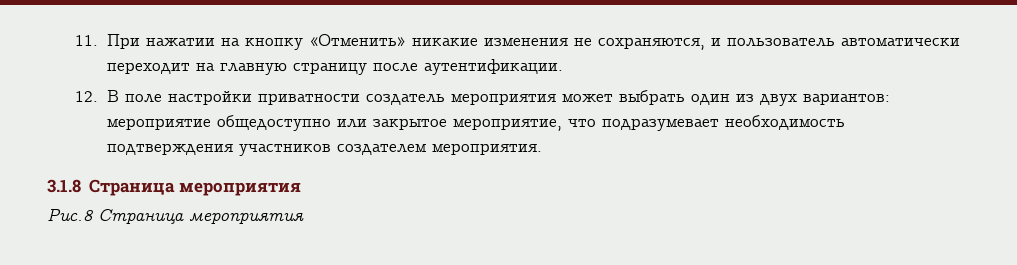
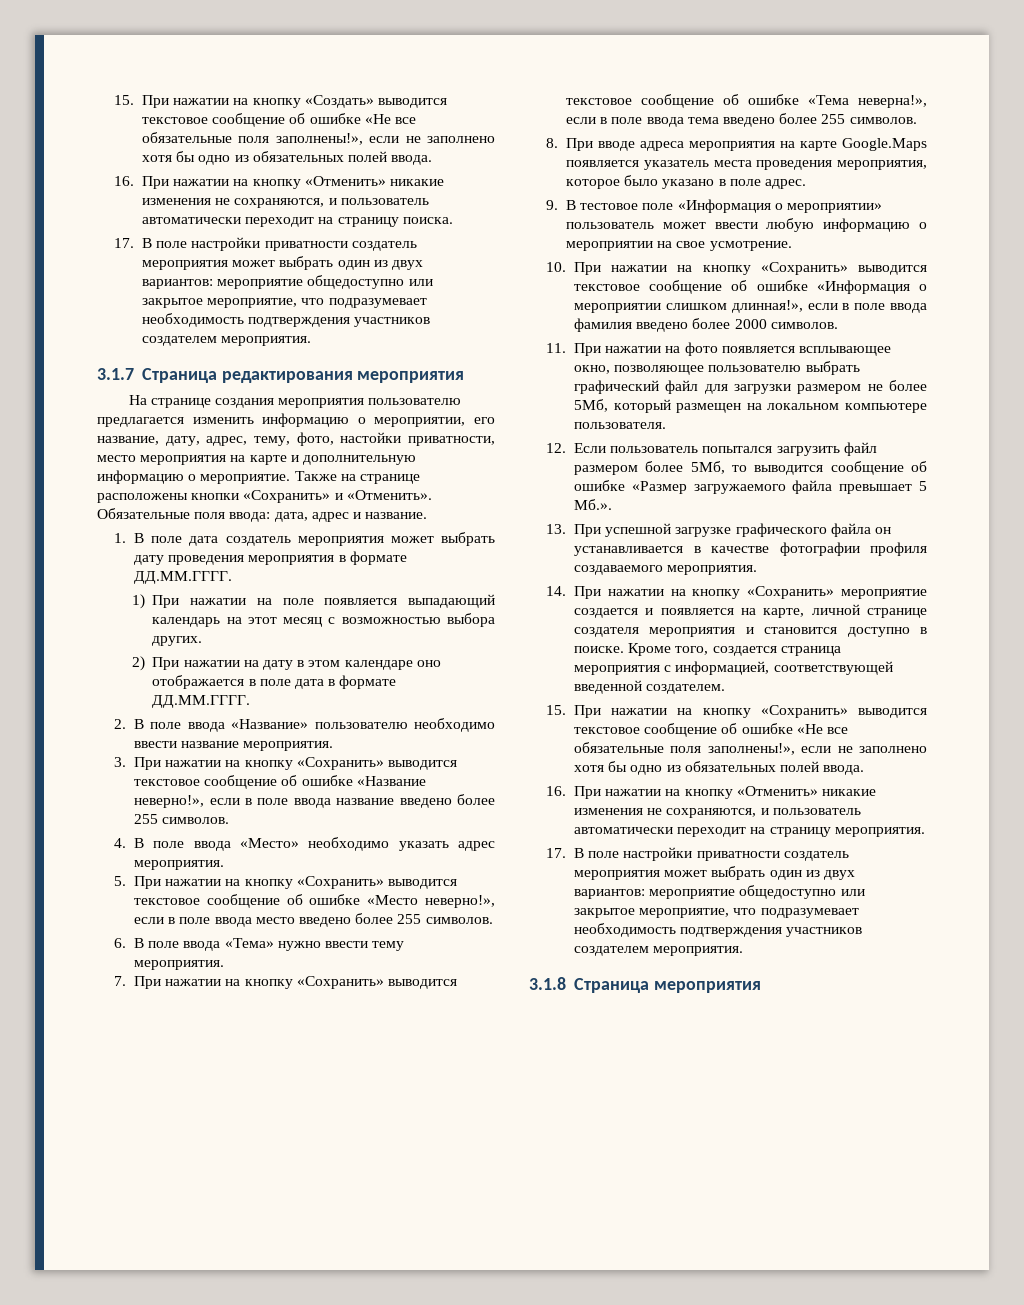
[75,35,99,46] 11. -> [114,95,448,108] [142,113,417,127] [142,132,495,145] [142,151,433,165] [114,176,135,186] 15. При нажатии на кнопку «Создать» выводится текстовое сообщение об ошибке «Не все обязательные поля заполнены!», если не заполнено хотя бы одно из обязательных полей ввода. // 16.
[219,59,563,75] [75,91,99,102] главную страницу после аутентификации. // 12. -> [337,217,453,227] [114,237,417,251] [142,256,424,270] [142,275,433,289] [142,298,427,308] [142,313,431,327] [142,336,312,346] [97,368,465,383] [128,395,462,408] [97,413,496,427] [97,432,495,446] [97,455,416,465] [97,470,420,484] [97,490,432,503] [97,508,428,522] [114,532,495,546] [134,551,407,565] [134,571,233,584] [131,594,496,609] [152,613,495,627] [152,636,203,646] [131,656,441,671] [152,675,397,689] [152,695,251,708] [114,718,495,732] [134,741,334,751] [114,757,458,770] [134,775,426,789] [134,794,495,808] [134,814,230,824] [114,837,495,851] [134,860,225,870] [114,876,458,889] [134,894,496,908] [134,913,493,927] [114,938,405,951] [134,960,225,970] [114,976,458,989] [566,94,927,108] [566,113,917,127] [546,138,927,151] [566,160,927,170] [566,175,807,189] [546,199,883,213] [566,218,927,232] [566,241,792,251] [546,262,927,275] [574,280,927,294] [574,300,927,313] [574,318,838,332] [546,342,892,356] [574,361,860,375] [574,380,927,394] [574,399,927,413] [574,422,667,429] [546,442,877,456] [574,461,927,475] [574,480,927,494] [574,499,613,510] [546,523,892,537] [574,542,927,556] [574,565,758,575] [546,586,927,599] [574,604,927,618] [574,627,927,637] [574,643,841,656] [574,661,893,675] [574,680,726,694] [546,705,927,718] [574,723,849,737] [574,742,927,755] [574,761,865,775] [546,786,877,799] [574,808,861,818] [574,827,925,837] [546,848,567,858] страницу поиска. // 17. В поле настройки приватности создатель мероприятия может выбрать один из двух вариантов: мероприятие общедоступно или закрытое мероприятие, что подразумевает необходимость подтверждения участников создателем мероприятия. // 3.1.7 Страница редактирования мероприятия // На странице создания мероприятия пользователю предлагается изменить информацию о мероприятии, его название, дату, адрес, тему, фото, настойки приватности, место мероприятия на карте и дополнительную информацию о мероприятие. Также на странице расположены кнопки «Сохранить» и «Отменить». Обязательные поля ввода: дата, адрес и название. // 1. В поле дата создатель мероприятия может выбрать дату проведения мероприятия в формате ДД.ММ.ГГГГ. // 1) При нажатии на поле появляется выпадающий календарь на этот месяц с возможностью выбора других. // 2) При нажатии на дату в этом календаре оно отображается в поле дата в формате ДД.ММ.ГГГГ. // 2. В поле ввода «Название» пользователю необходимо ввести название мероприятия. // 3. При нажатии на кнопку «Сохранить» выводится текстовое сообщение об ошибке «Название неверно!», если в поле ввода название введено более 255 символов. // 4. В поле ввода «Место» необходимо указать адрес мероприятия. // 5. При нажатии на кнопку «Сохранить» выводится текстовое сообщение об ошибке «Место неверно!», если в поле ввода место введено более 255 символов. // 6. В поле ввода «Тема» нужно ввести тему мероприятия. // 7. При нажатии на кнопку «Сохранить» выводится текстовое сообщение об ошибке «Тема неверна!», если в поле ввода тема введено более 255 символов. // 8. При вводе адреса мероприятия на карте Google.Maps появляется указатель места проведения мероприятия, которое было указано в поле адрес. // 9. В тестовое поле «Информация о мероприятии» пользователь может ввести любую информацию о мероприятии на свое усмотрение. // 10. При нажатии на кнопку «Сохранить» выводится текстовое сообщение об ошибке «Информация о мероприятии слишком длинная!», если в поле ввода фамилия введено более 2000 символов. // 11. При нажатии на фото появляется всплывающее окно, позволяющее пользователю выбрать графический файл для загрузки размером не более 5Мб, который размещен на локальном компьютере пользователя. // 12. Если пользователь попытался загрузить файл размером более 5Мб, то выводится сообщение об ошибке «Размер загружаемого файла превышает 5 Мб.». // 13. При успешной загрузке графического файла он устанавливается в качестве фотографии профиля создаваемого мероприятия. // 14. При нажатии на кнопку «Сохранить» мероприятие создается и появляется на карте, личной странице создателя мероприятия и становится доступно в поиске. Кроме того, создается страница мероприятия с информацией, соответствующей введенной создателем. // 15. При нажатии на кнопку «Сохранить» выводится текстовое сообщение об ошибке «Не все обязательные поля заполнены!», если не заполнено хотя бы одно из обязательных полей ввода. // 16. При нажатии на кнопку «Отменить» никакие изменения не сохраняются, и пользователь автоматически переходит на страницу мероприятия. // 17.
[47,208,304,225] // Рис.8 Страница мероприятия -> (761, 987) none

